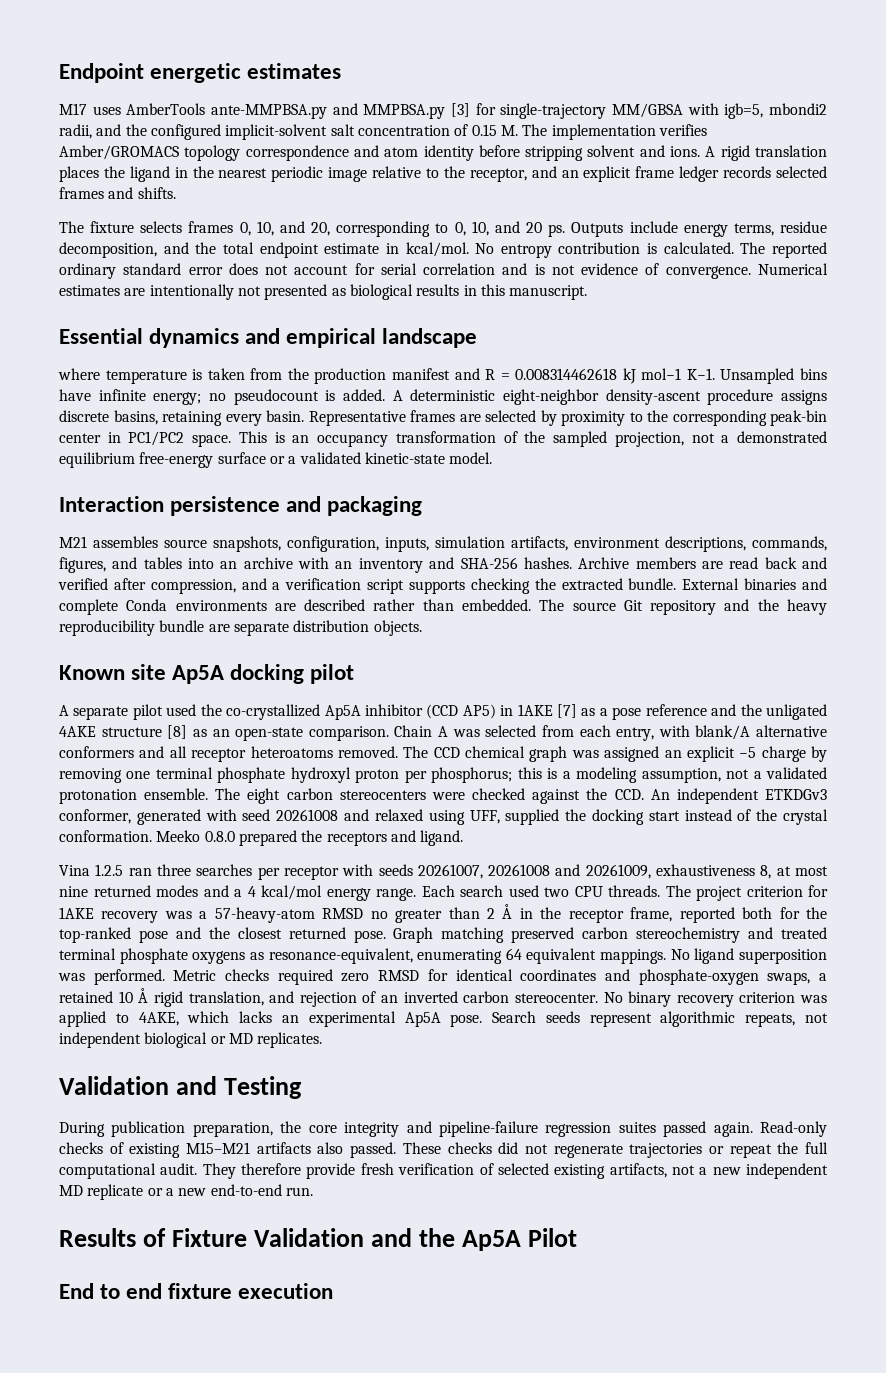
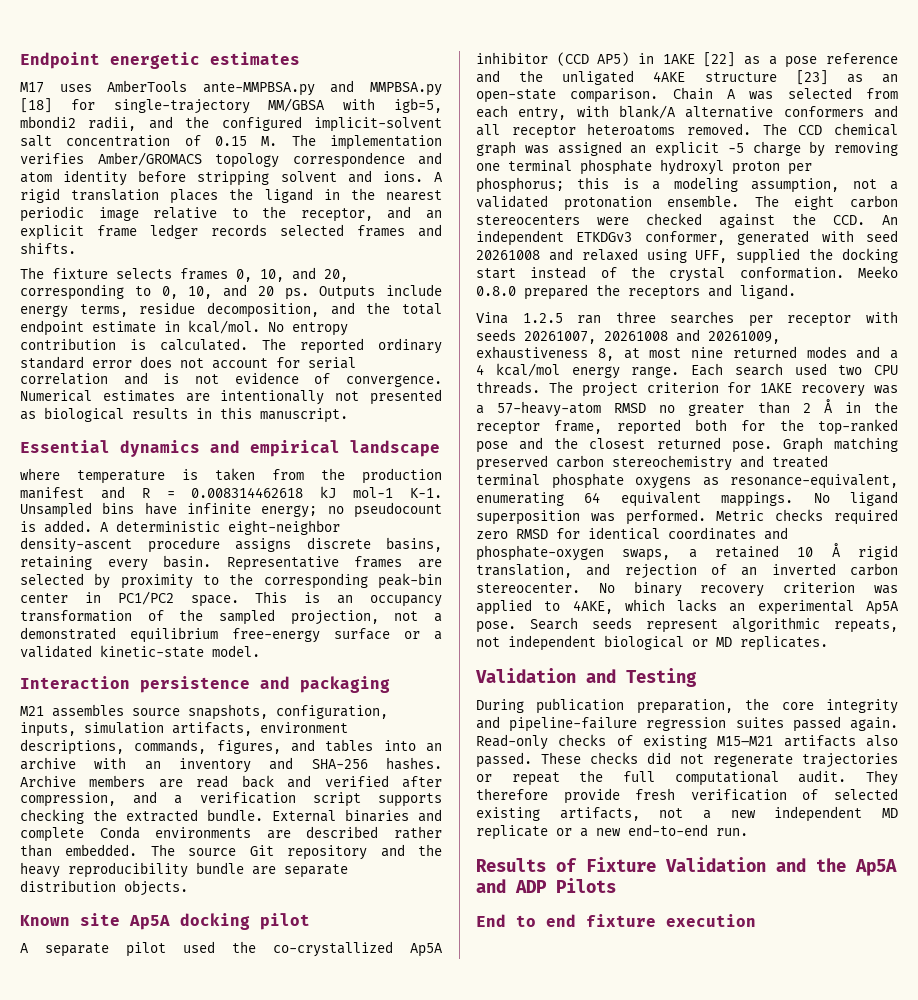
[451,103,471,117] [3] -> [20,98,52,113] [18]
[557,704,578,718] [7] -> [703,52,736,67] [22]
[167,725,188,739] [8] -> [795,70,828,85] [23]
[528,1228,578,1247] Pilot -> [476,878,616,893] and ADP Pilots

